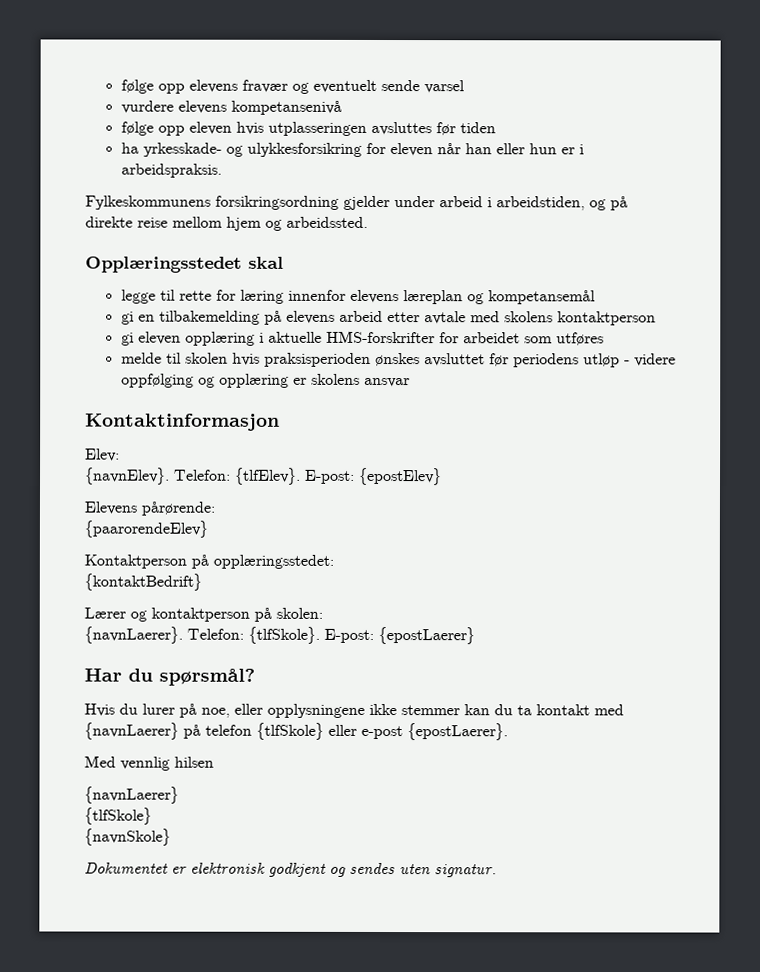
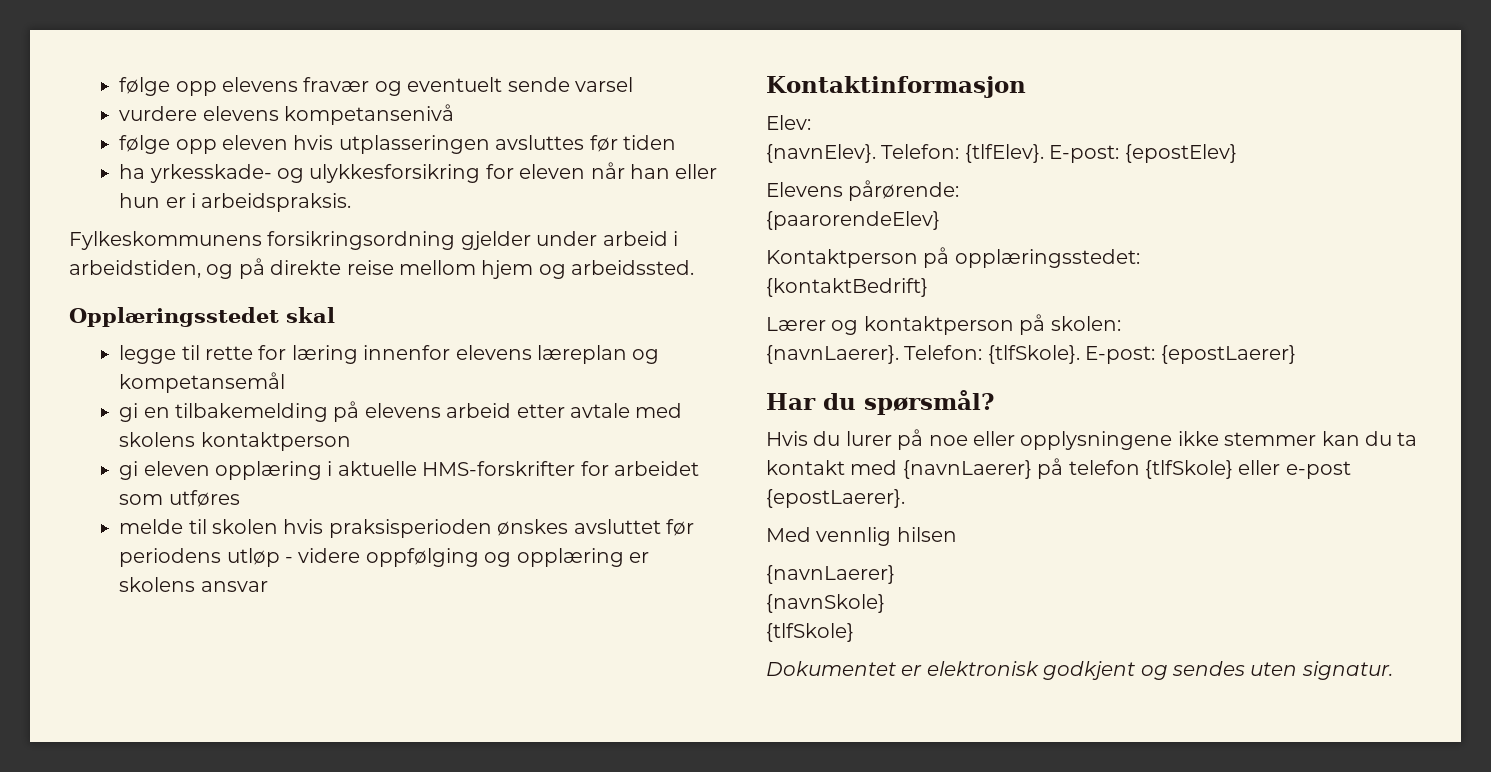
[201,707,230,718] noe, -> [928,435,968,446] noe
[84,807,152,825] [84,828,171,846] // {tlfSkole} // {navnSkole} -> [766,594,885,613] [766,623,854,642] // {navnSkole} // {tlfSkole}

